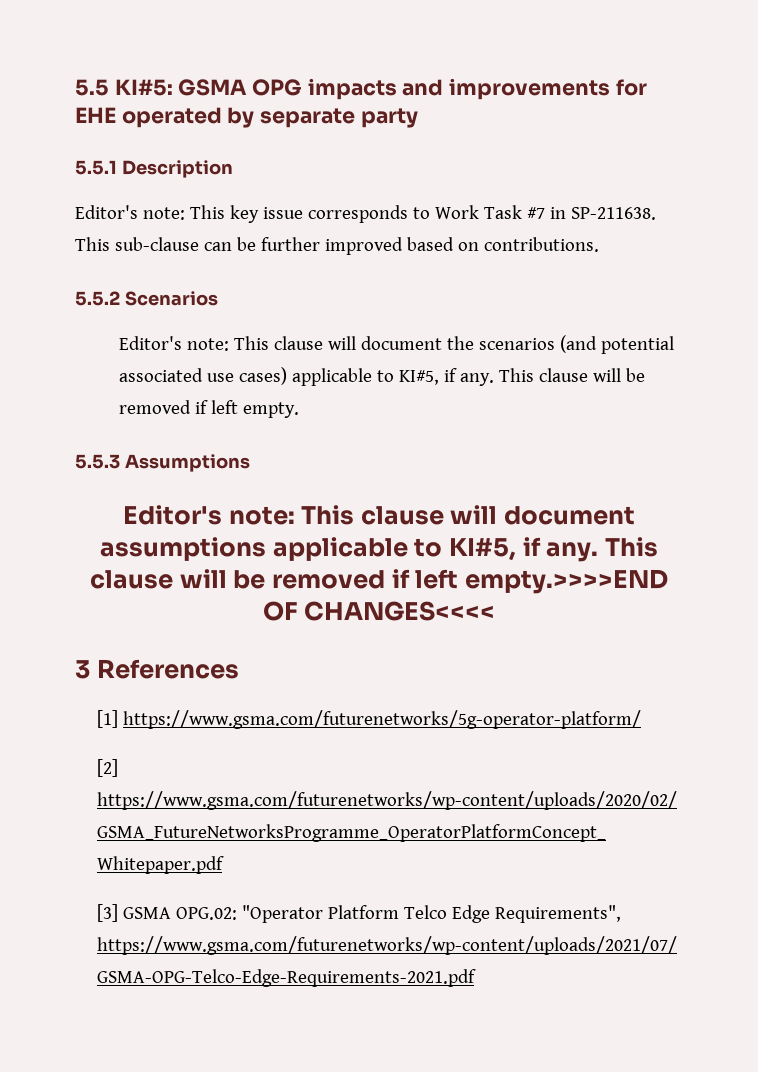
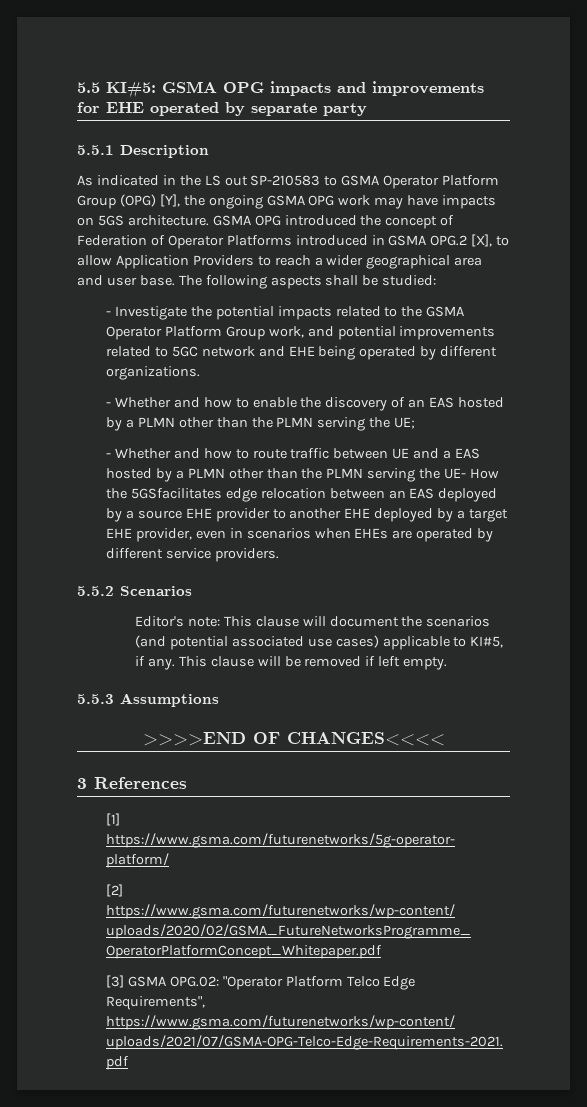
[75,205,656,223] [75,237,599,255] Editor's note: This key issue corresponds to Work Task #7 in SP-211638. This sub-clause can be further improved based on contributions. -> [77,175,500,189] [77,194,497,209] [77,215,455,229] [77,234,510,249] [77,255,483,269] [77,275,437,289] [105,306,465,320] [105,326,496,340] [105,346,498,360] [105,366,200,380] [105,397,505,411] [105,417,416,431] [105,448,481,459] [105,468,500,482] [105,488,498,502] [105,508,509,522] [105,528,494,542] [105,548,279,562] As indicated in the LS out SP-210583 to GSMA Operator Platform Group (OPG) [Y], the ongoing GSMA OPG work may have impacts on 5GS architecture. GSMA OPG introduced the concept of Federation of Operator Platforms introduced in GSMA OPG.2 [X], to allow Application Providers to reach a wider geographical area and user base. The following aspects shall be studied: // - Investigate the potential impacts related to the GSMA Operator Platform Group work, and potential improvements related to 5GC network and EHE being operated by different organizations. // - Whether and how to enable the discovery of an EAS hosted by a PLMN other than the PLMN serving the UE; // - Whether and how to route traffic between UE and a EAS hosted by a PLMN other than the PLMN serving the UE- How the 5GSfacilitates edge relocation between an EAS deployed by a source EHE provider to another EHE deployed by a target EHE provider, even in scenarios when EHEs are operated by different service providers.
[122,505,636,525] [100,537,658,562] [90,569,668,594] Editor's note: This clause will document assumptions applicable to KI#5, if any. This clause will be removed if left empty.>>>>END -> [142,732,246,746] >>>>END

